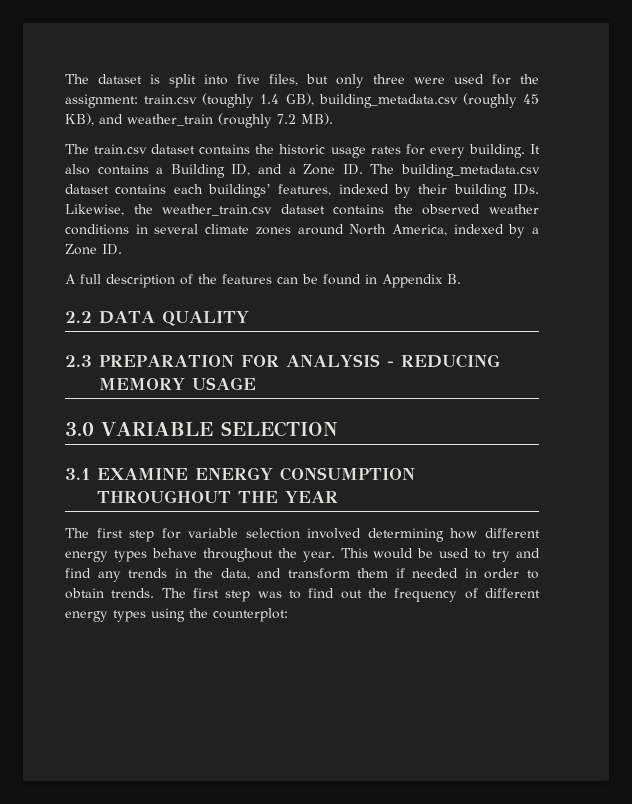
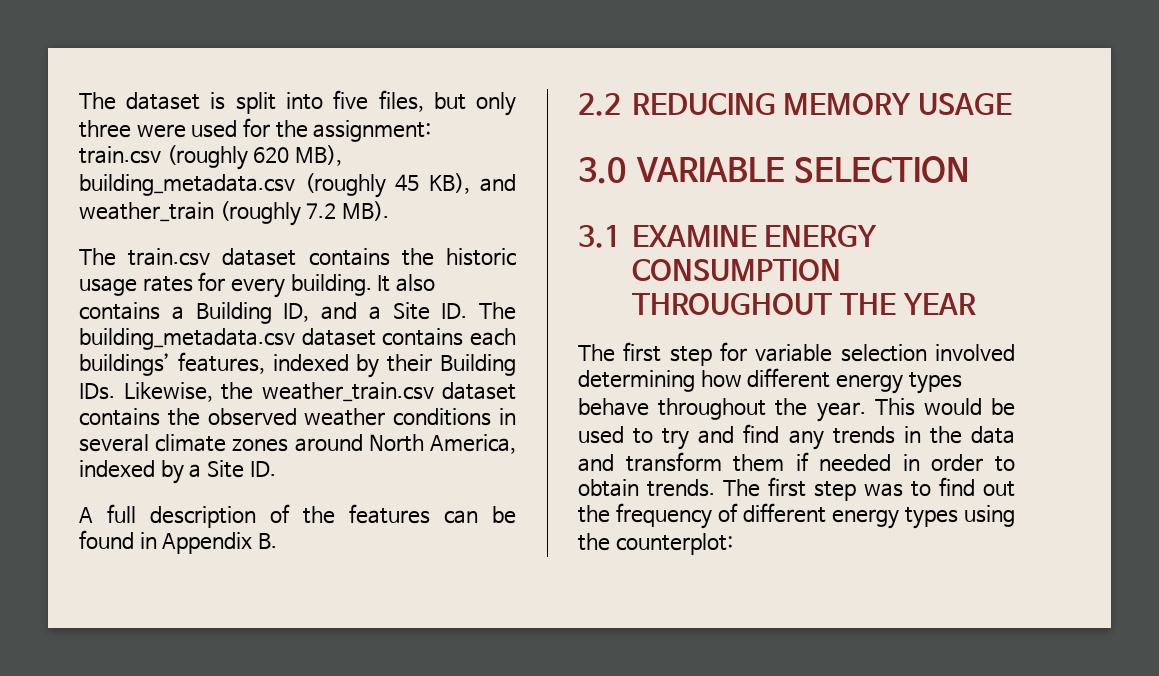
[202,93,314,108] (toughly 1.4 GB), -> [166,145,342,170] (roughly 620 MB),
[303,164,336,175] Zone -> [392,302,430,320] Site
[453,184,507,198] building -> [439,354,516,376] Building
[65,244,97,255] Zone -> [207,460,245,478] Site
[99,311,249,326] [65,354,394,367] DATA QUALITY // 2.3 PREPARATION FOR ANALYSIS - -> (621, 104) none
[220,568,250,580] data, -> [971,426,1016,444] data

